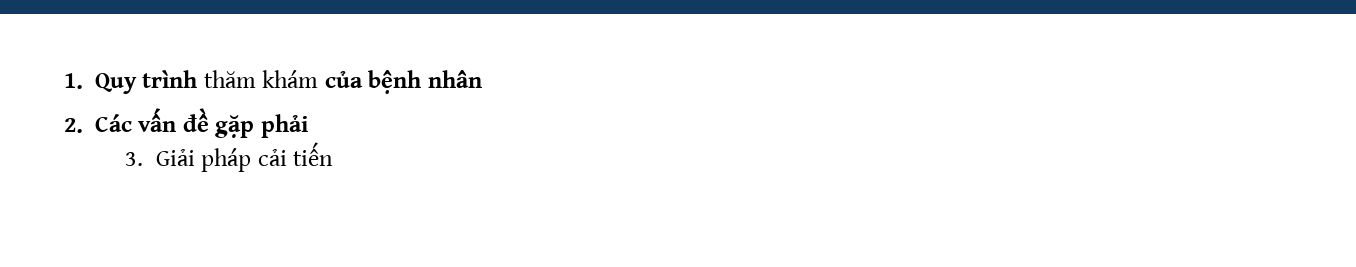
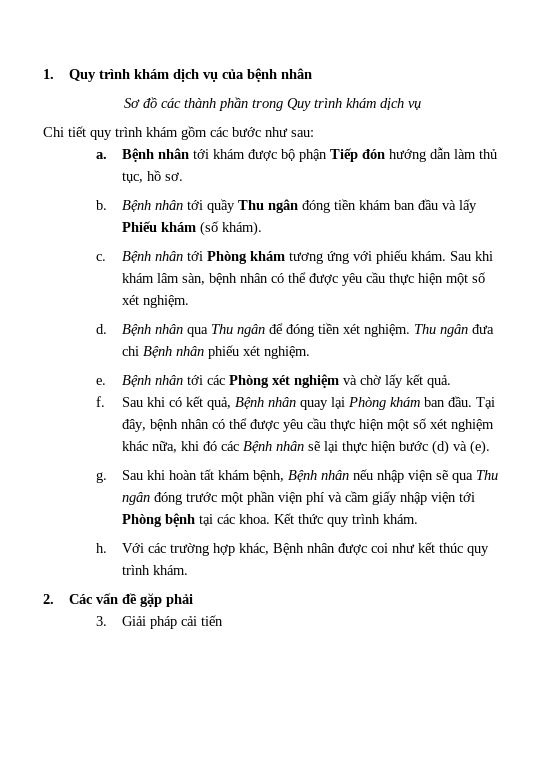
[203,70,319,88] thăm khám -> [134,69,219,82] khám dịch vụ
(482, 79) none -> [124,97,421,111] [43,126,314,140] [95,147,497,162] [121,170,183,183] [95,199,477,213] [121,221,262,236] [95,250,493,264] [121,272,486,286] [121,295,189,308] [95,323,494,337] [121,345,310,359] [95,374,451,388] [95,396,495,410] [121,418,494,432] [121,440,490,455] [95,469,498,483] [121,491,475,505] [121,513,418,527] [95,542,489,556] [121,565,188,575] // Sơ đồ các thành phần trong Quy trình khám dịch vụ // Chi tiết quy trình khám gồm các bước như sau: // a. Bệnh nhân tới khám được bộ phận Tiếp đón hướng dẫn làm thủ tục, hồ sơ. // b. Bệnh nhân tới quầy Thu ngân đóng tiền khám ban đầu và lấy Phiếu khám (số khám). // c. Bệnh nhân tới Phòng khám tương ứng với phiếu khám. Sau khi khám lâm sàn, bệnh nhân có thể được yêu cầu thực hiện một số xét nghiệm. // d. Bệnh nhân qua Thu ngân để đóng tiền xét nghiệm. Thu ngân đưa chi Bệnh nhân phiếu xét nghiệm. // e. Bệnh nhân tới các Phòng xét nghiệm và chờ lấy kết quả. // f. Sau khi có kết quả, Bệnh nhân quay lại Phòng khám ban đầu. Tại đây, bệnh nhân có thể được yêu cầu thực hiện một số xét nghiệm khác nữa, khi đó các Bệnh nhân sẽ lại thực hiện bước (d) và (e). // g. Sau khi hoàn tất khám bệnh, Bệnh nhân nếu nhập viện sẽ qua Thu ngân đóng trước một phần viện phí và cầm giấy nhập viện tới Phòng bệnh tại các khoa. Kết thức quy trình khám. // h. Với các trường hợp khác, Bệnh nhân được coi như kết thúc quy trình khám.

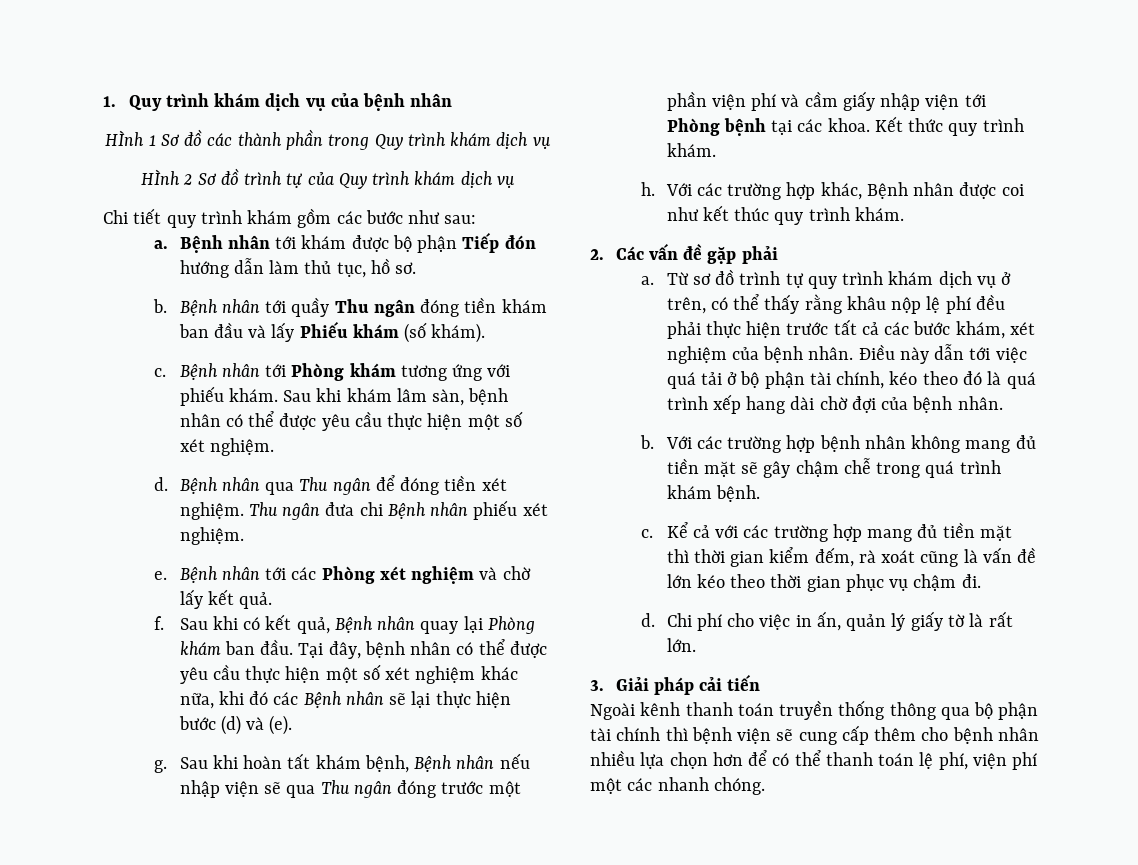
(313, 73) none -> [105,130,156,146] HÌnh 1
(421, 105) none -> [141,168,515,189] // HÌnh 2 Sơ đồ trình tự của Quy trình khám dịch vụ
[95,615,223,629] 3. Giải pháp cải tiến -> [641,269,1012,289] [666,294,1005,314] [666,319,1035,339] [666,344,1027,364] [666,371,1036,389] [666,394,1003,414] [640,435,1036,453] [666,458,1001,478] [666,485,760,502] [641,522,1012,542] [666,547,1037,567] [666,574,981,592] [641,611,1013,631] [666,638,696,652] [590,675,761,695] [590,700,1039,720] [590,725,1039,745] [590,750,1038,770] [590,777,765,795] a. Từ sơ đồ trình tự quy trình khám dịch vụ ở trên, có thể thấy rằng khâu nộp lệ phí đều phải thực hiện trước tất cả các bước khám, xét nghiệm của bệnh nhân. Điều này dẫn tới việc quá tải ở bộ phận tài chính, kéo theo đó là quá trình xếp hang dài chờ đợi của bệnh nhân. // b. Với các trường hợp bệnh nhân không mang đủ tiền mặt sẽ gây chậm chễ trong quá trình khám bệnh. // c. Kể cả với các trường hợp mang đủ tiền mặt thì thời gian kiểm đếm, rà xoát cũng là vấn đề lớn kéo theo thời gian phục vụ chậm đi. // d. Chi phí cho việc in ấn, quản lý giấy tờ là rất lớn. // 3. Giải pháp cải tiến // Ngoài kênh thanh toán truyền thống thông qua bộ phận tài chính thì bệnh viện sẽ cung cấp thêm cho bệnh nhân nhiều lựa chọn hơn để có thể thanh toán lệ phí, viện phí một các nhanh chóng.

